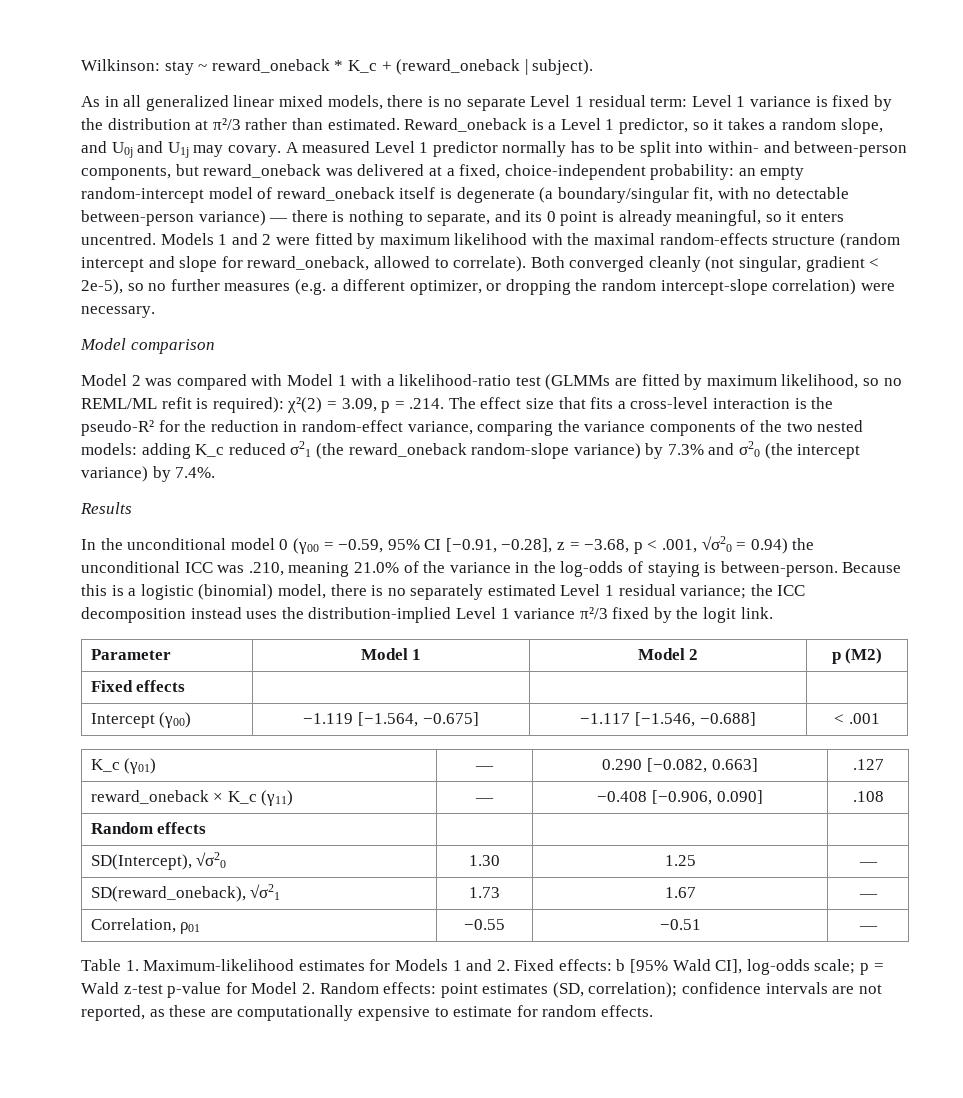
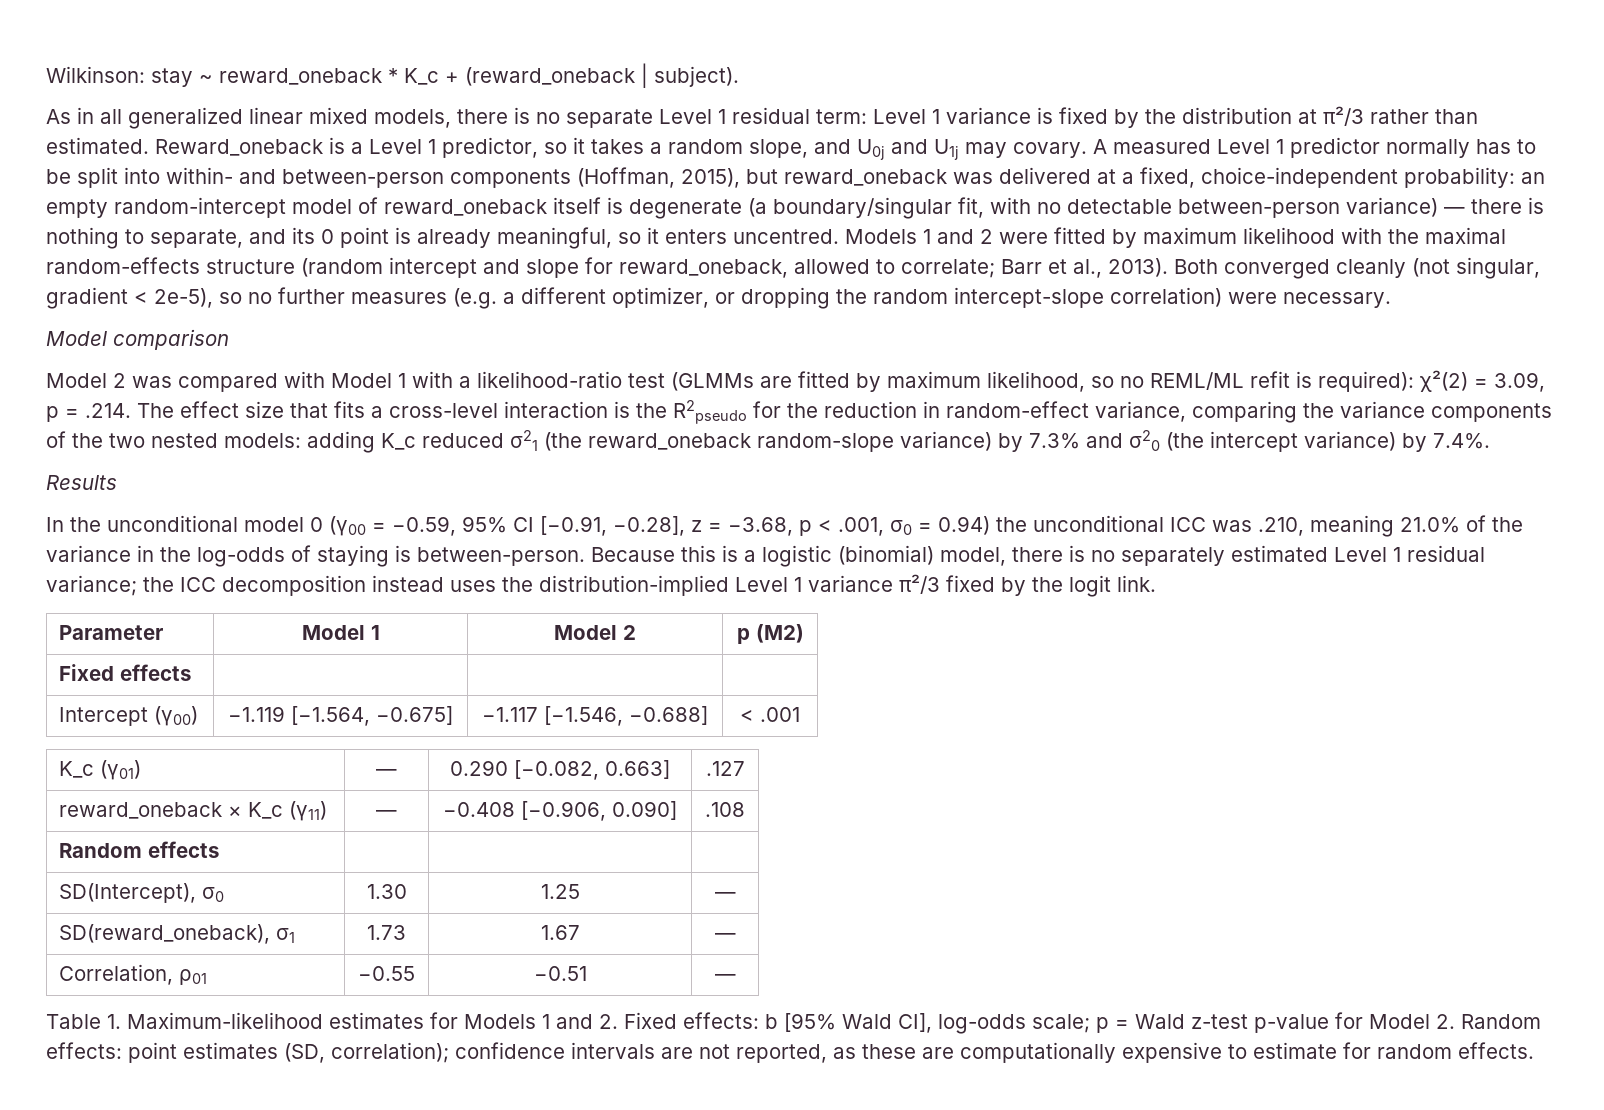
[81,166,171,180] components, -> [450,167,740,188] components (Hoffman, 2015),
[453,256,527,272] correlate). -> [901,258,1168,278] correlate; Barr et al., 2013).
[81,420,154,436] pseudo-R² -> [673,400,747,424] R2pseudo
[701,536,732,552] √σ20 -> [890,520,912,535] σ0
[196,852,227,868] √σ20 -> [201,887,224,902] σ0
[250,884,281,900] √σ21 -> [275,928,295,943] σ1

